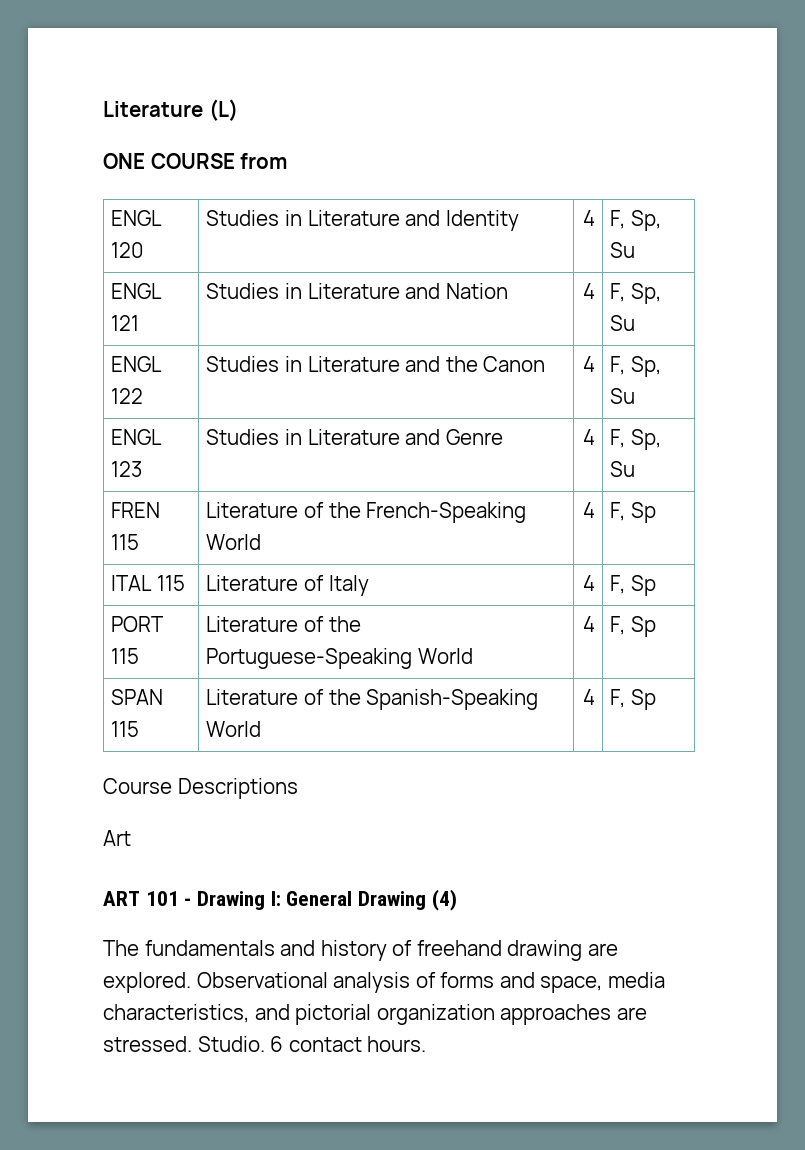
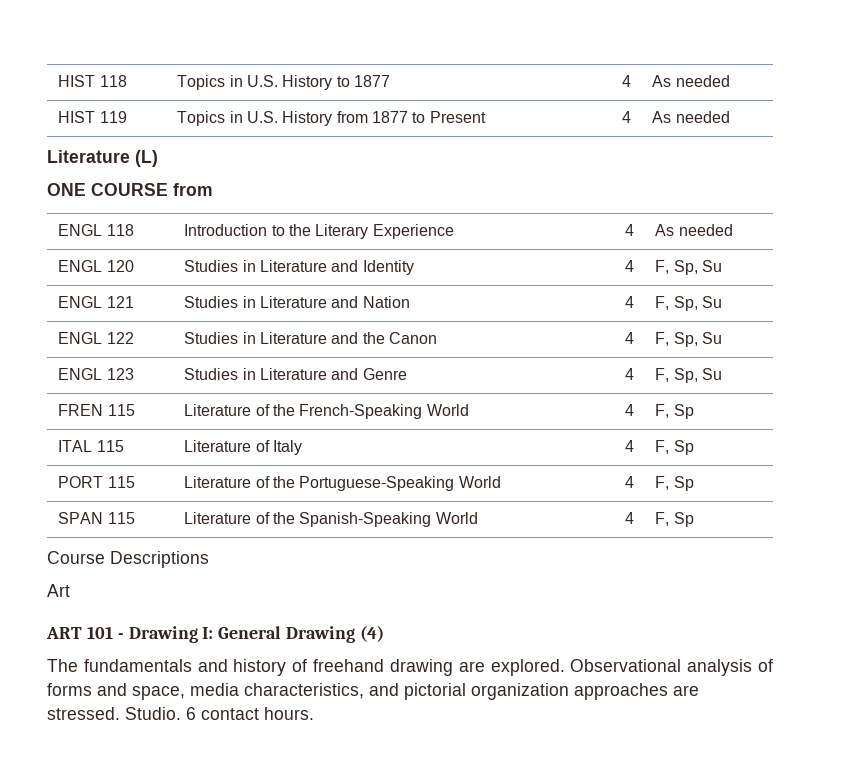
(103, 109) none -> [58,75,127,87] [177,75,390,90] [621,75,631,87] [652,75,730,87] [58,111,127,123] [177,111,486,126] [621,111,631,123] [652,111,730,123] HIST 118 | Topics in U.S. History to 1877 | 4 | As needed // HIST 119 | Topics in U.S. History from 1877 to Present | 4 | As needed //
(288, 161) none -> [58,224,134,236] [184,224,454,239] [624,224,634,236] [655,224,733,236] // ENGL 118 | Introduction to the Literary Experience | 4 | As needed

